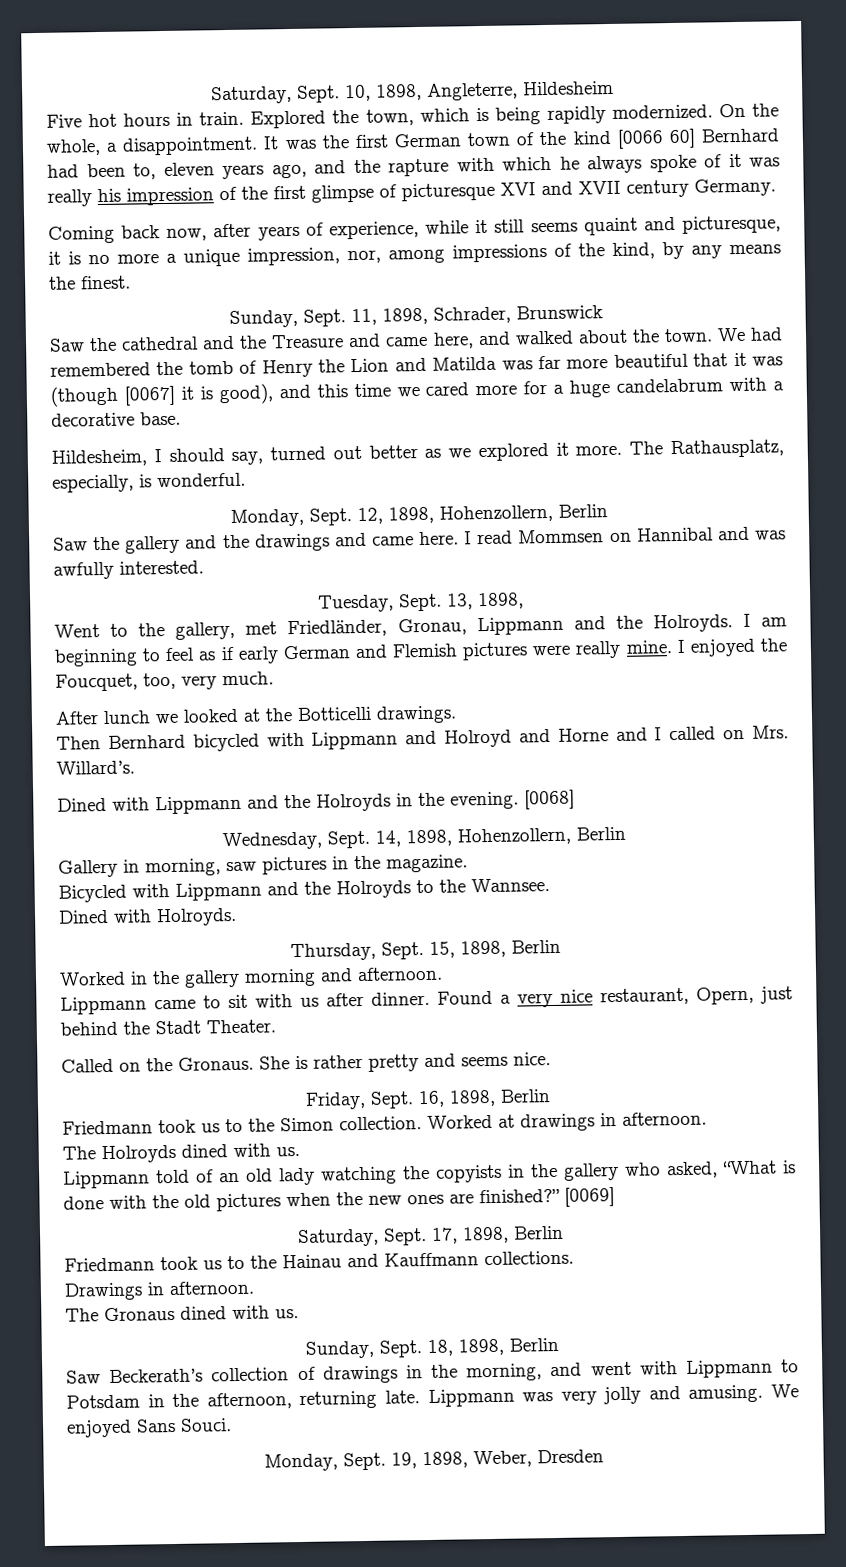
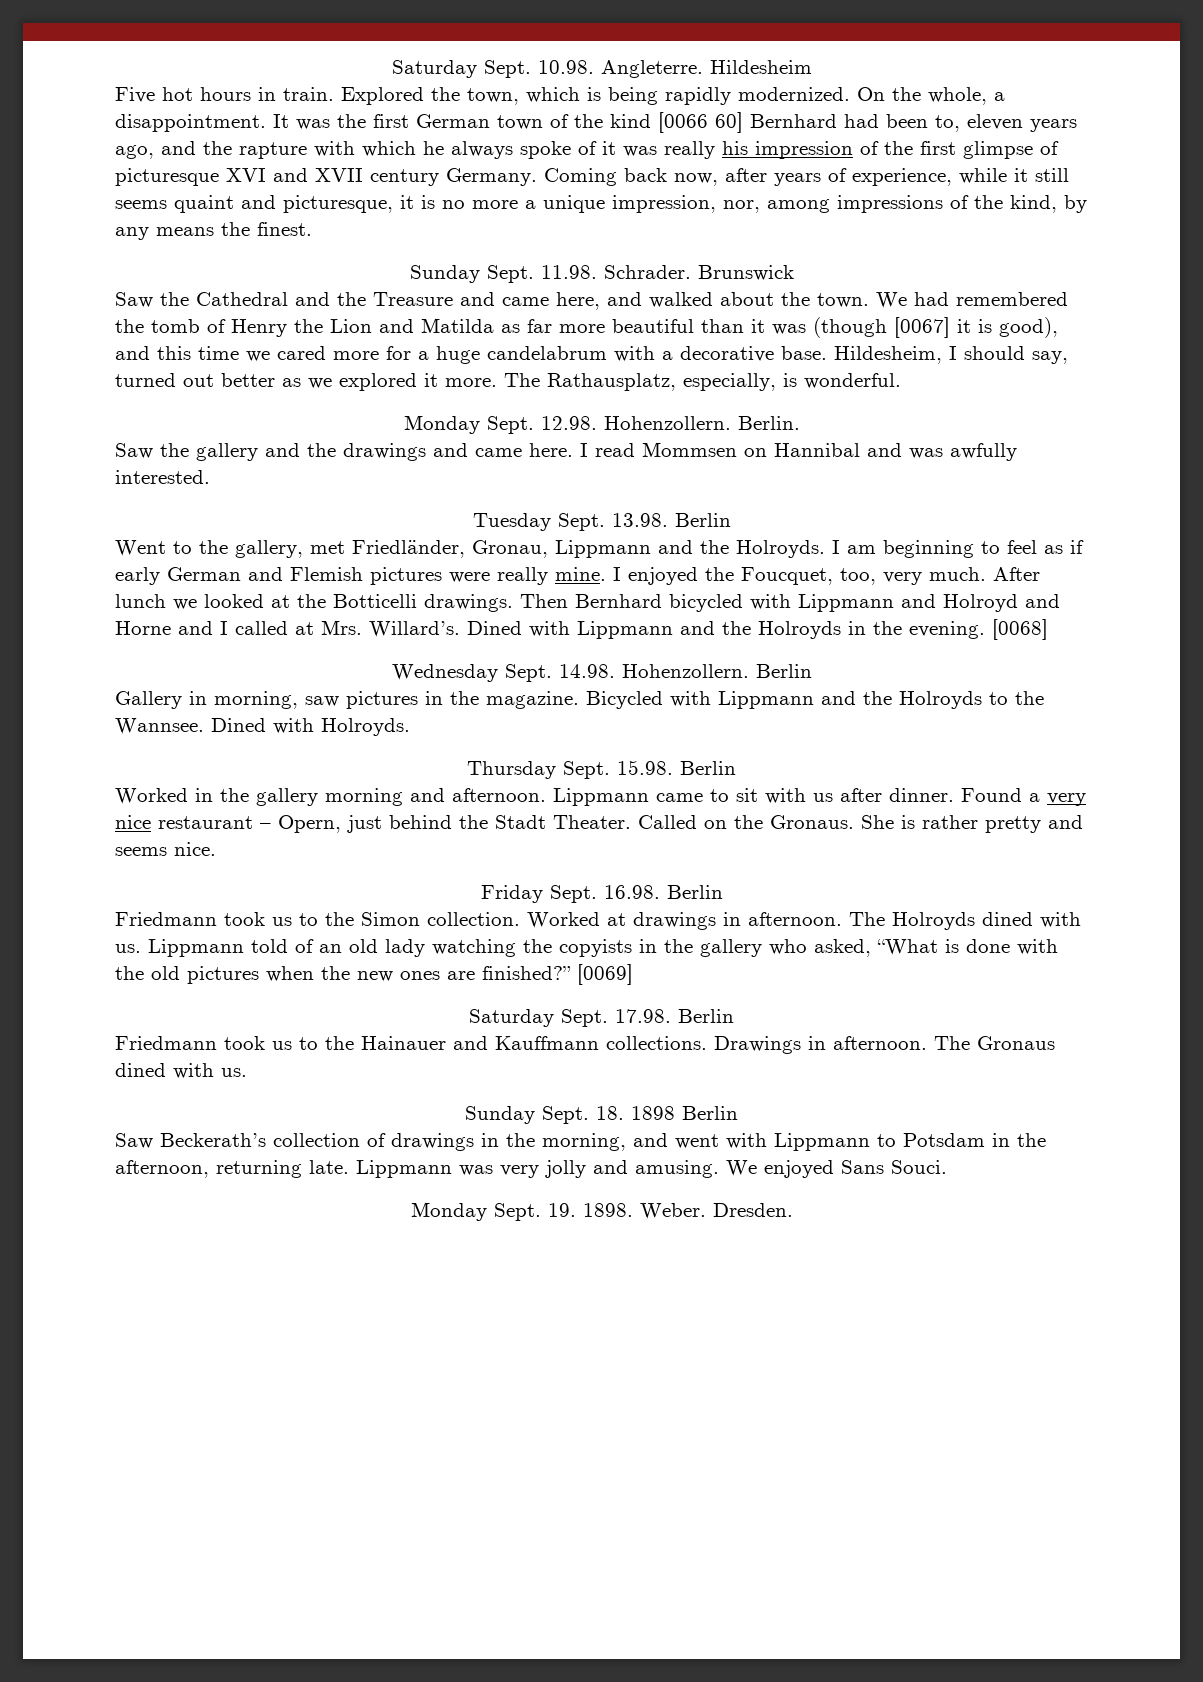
[211,82,518,105] Saturday, Sept. 10, 1898, Angleterre, -> [391,60,703,78] Saturday Sept. 10.98. Angleterre.
(776, 187) // -> (537, 177) none
[228,306,511,328] Sunday, Sept. 11, 1898, Schrader, -> [409,265,691,283] Sunday Sept. 11.98. Schrader.
[121,336,200,351] cathedral -> [196,292,288,306] Cathedral
[501,360,533,370] was -> [501,324,520,333] as
[693,353,729,367] that -> [701,319,744,333] than
(181, 418) // -> (827, 353) none
[229,504,608,528] Monday, Sept. 12, 1898, Hohenzollern, Berlin -> [403,415,800,434] Monday Sept. 12.98. Hohenzollern. Berlin.
[317,592,524,613] Tuesday, Sept. 13, 1898, -> [472,513,731,531] Tuesday Sept. 13.98. Berlin
(274, 678) // -> (986, 574) none
(457, 714) // -> (513, 603) none
[723,729,746,740] on -> [295,622,314,635] at
(135, 767) // -> (460, 629) none
[221,827,571,851] Wednesday, Sept. 14, 1898, Hohenzollern, -> [391,664,749,682] Wednesday Sept. 14.98. Hohenzollern.
(468, 863) // -> (579, 700) none
(550, 885) // -> (204, 726) none
[290,940,506,962] Thursday, Sept. 15, 1898, -> [467,760,673,779] Thursday Sept. 15.98.
(443, 974) // -> (546, 795) none
[600,987,689,1006] restaurant, -> [158,816,271,829] restaurant –
(276, 1026) // -> (631, 822) none
[305,1089,496,1110] Friday, Sept. 16, 1898, -> [480,885,660,903] Friday Sept. 16.98.
(707, 1118) // -> (842, 919) none
(300, 1151) // -> (141, 948) none
[296,1225,564,1248] [64,1254,342,1272] Saturday, Sept. 17, 1898, Berlin // Friedmann took us to the Hainau -> [469,1009,734,1027] [115,1036,446,1050] Saturday Sept. 17.98. Berlin // Friedmann took us to the Hainauer
(574, 1258) // -> (707, 1043) none
(254, 1288) // -> (927, 1043) none
[304,1338,504,1359] Sunday, Sept. 18, 1898, -> [465,1106,675,1124] Sunday Sept. 18. 1898
[263,1449,604,1472] Monday, Sept. 19, 1898, Weber, Dresden -> [410,1202,793,1221] Monday Sept. 19. 1898. Weber. Dresden.

